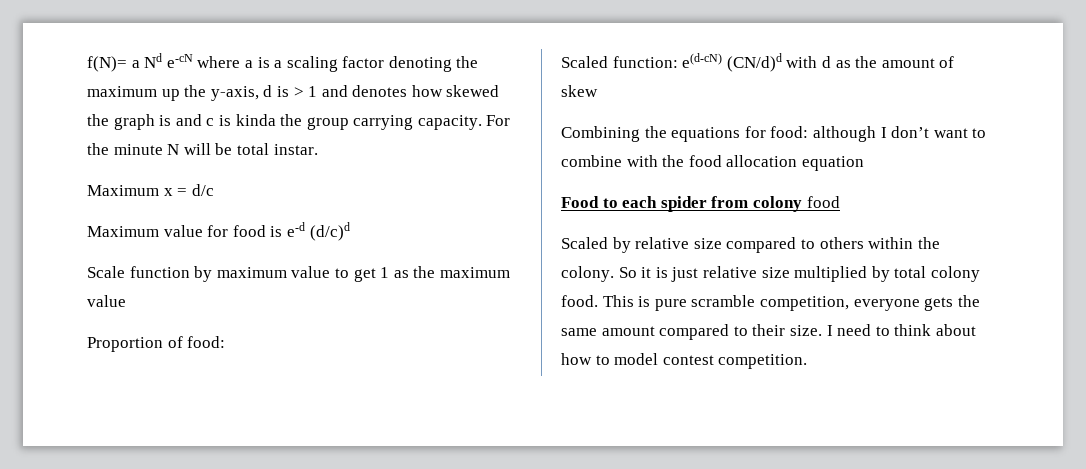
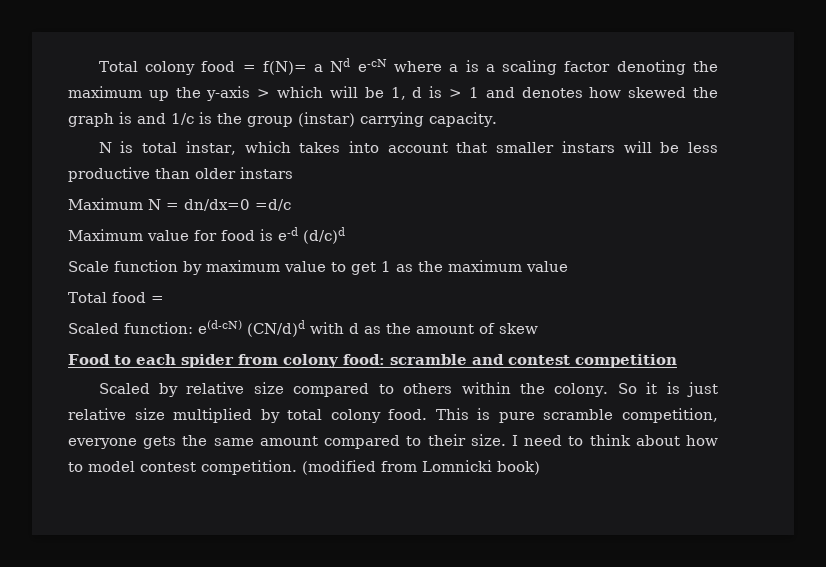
(87, 64) none -> [98,61,256,75] Total colony food =
[210,86,259,101] y-axis, -> [206,86,406,101] y-axis > which will be 1,
[206,114,276,126] c is kinda -> [171,112,212,125] 1/c is
(349, 123) none -> [298,112,355,127] (instar)
[486,115,511,126] [87,143,318,155] [87,184,214,196] For the minute N will be total instar. // Maximum x = d/c -> [98,141,719,155] [68,167,293,182] [68,198,291,211] // N is total instar, which takes into account that smaller instars will be less productive than older instars // Maximum N = dn/dx=0 =d/c
[87,336,226,352] Proportion of food: -> [68,292,164,303] Total food =
[561,126,987,142] [561,155,864,171] // Combining the equations for food: although I don’t want to combine with the food allocation equation -> (538, 328) none
[806,196,840,208] food -> [343,354,677,368] food: scramble and contest competition
(808, 361) none -> [302,460,540,475] (modified from Lomnicki book)

